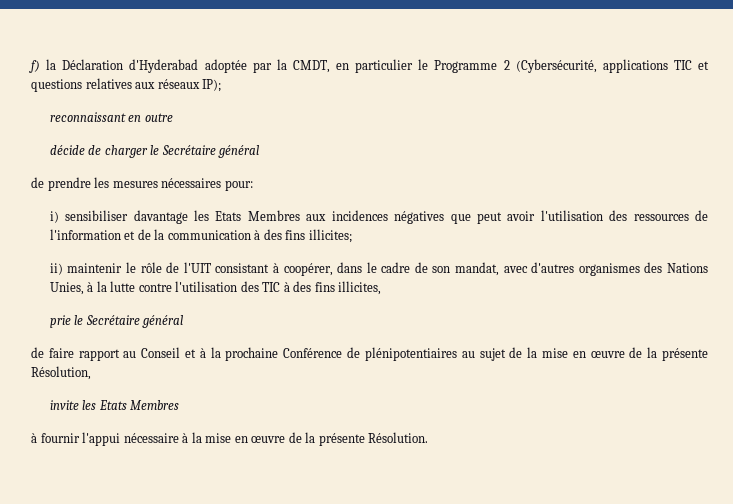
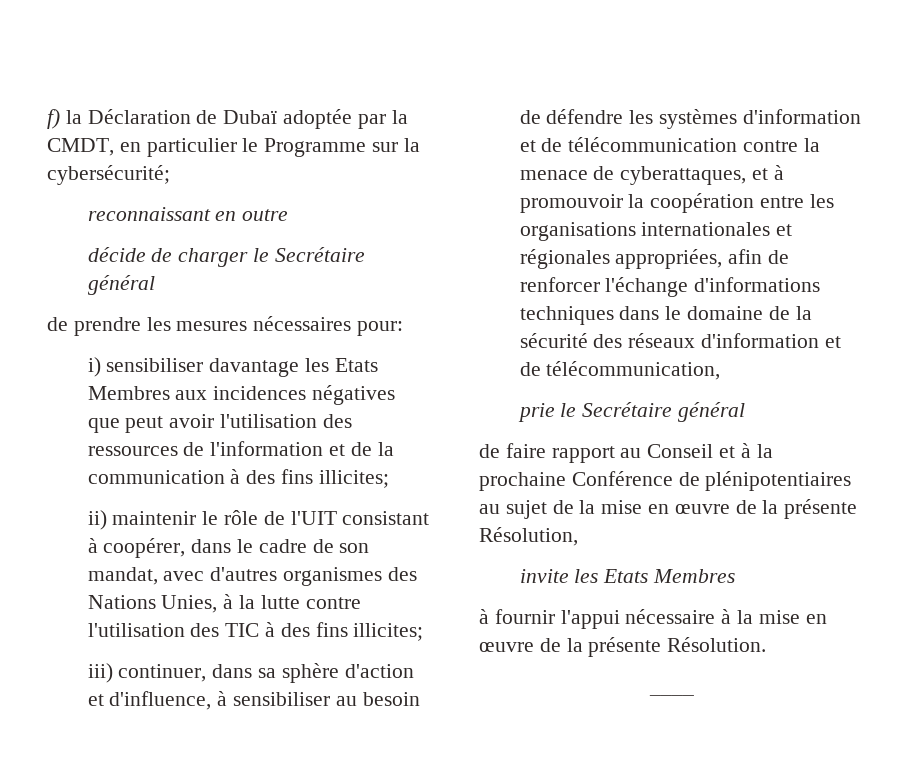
[129,59,199,73] d'Hyderabad -> [196,110,278,124] de Dubaï
[503,59,709,73] [31,78,222,92] 2 (Cybersécurité, applications TIC et questions relatives aux réseaux IP); -> [372,138,420,152] [47,165,170,185] sur la cybersécurité;
[338,281,382,295] illicites, -> [353,623,424,641] [87,663,414,683] [87,691,420,710] [519,109,861,129] [519,137,820,152] [519,165,784,185] [519,193,834,213] [519,222,793,241] [519,249,789,269] [519,277,821,297] [519,306,812,325] [519,333,841,348] [519,361,721,380] illicites; // iii) continuer, dans sa sphère d'action et d'influence, à sensibiliser au besoin de défendre les systèmes d'information et de télécommunication contre la menace de cyberattaques, et à promouvoir la coopération entre les organisations internationales et régionales appropriées, afin de renforcer l'échange d'informations techniques dans le domaine de la sécurité des réseaux d'information et de télécommunication,
(429, 437) none -> [648,693,694,696] // ____

